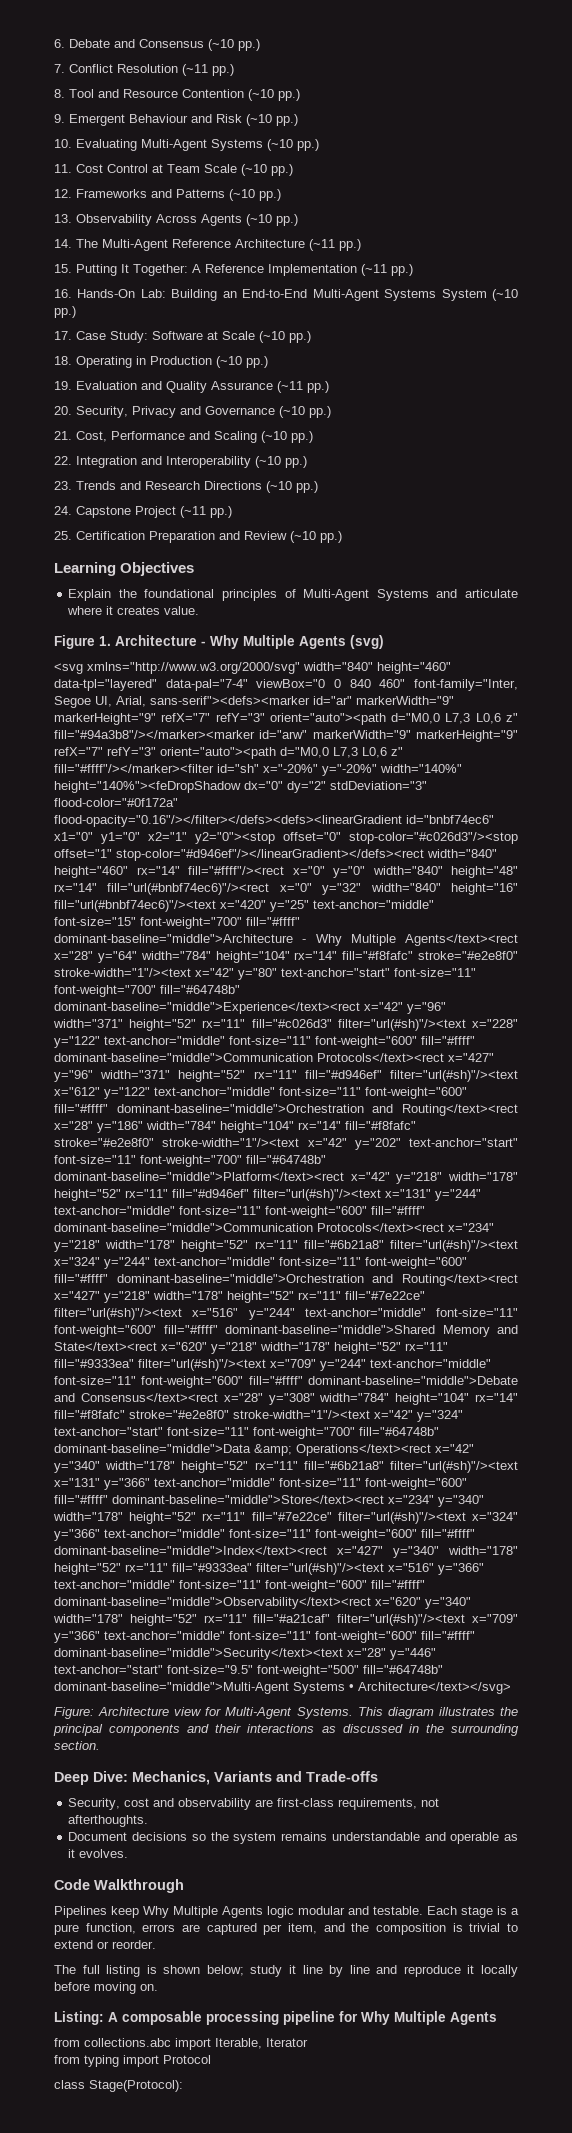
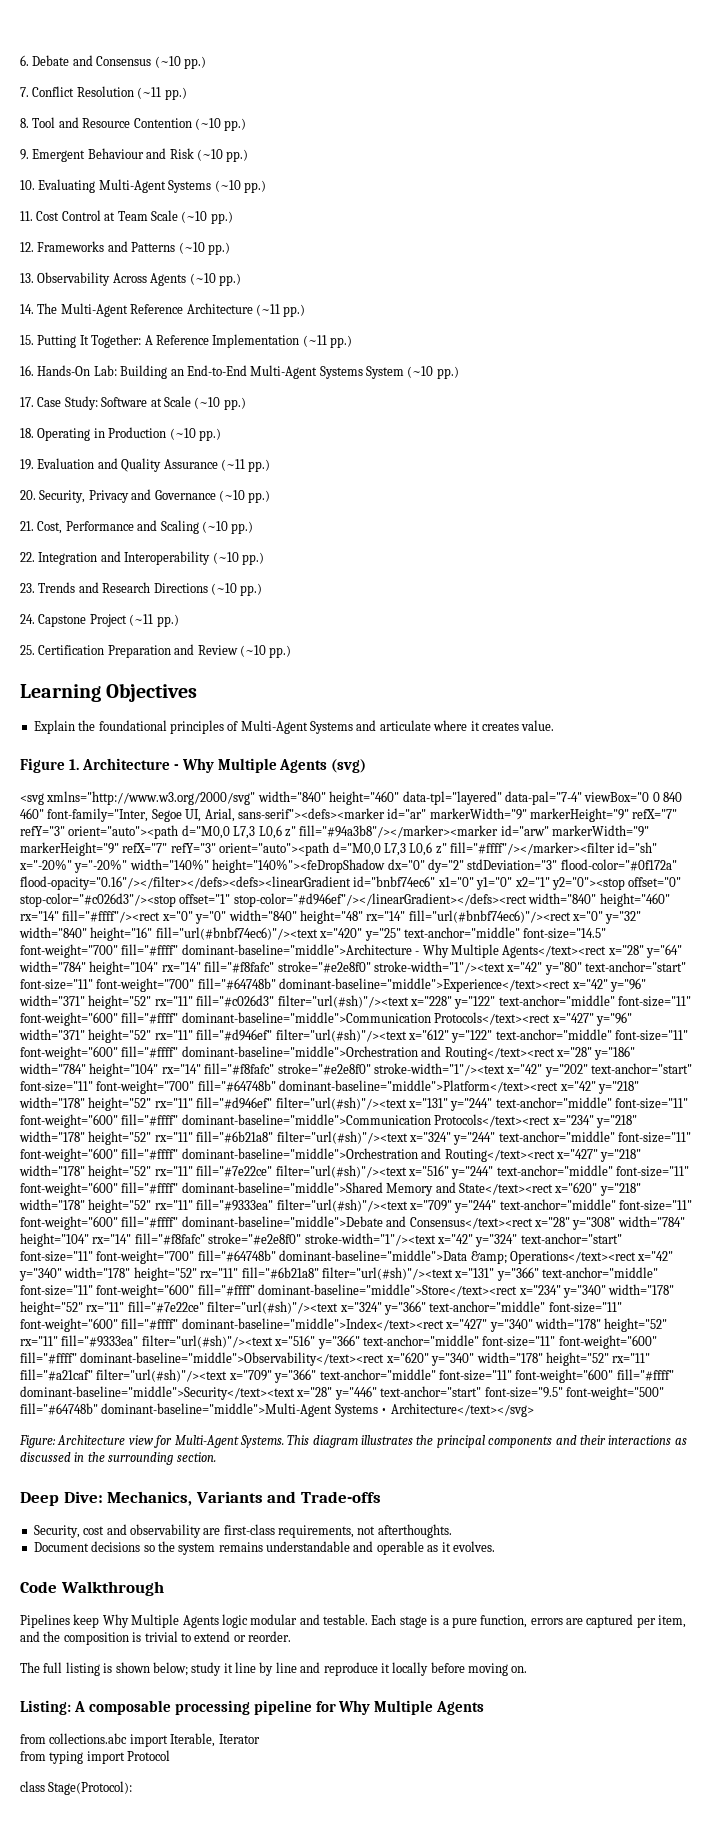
[54,917,136,926] font-size="15" -> [523,928,607,939] font-size="14.5"

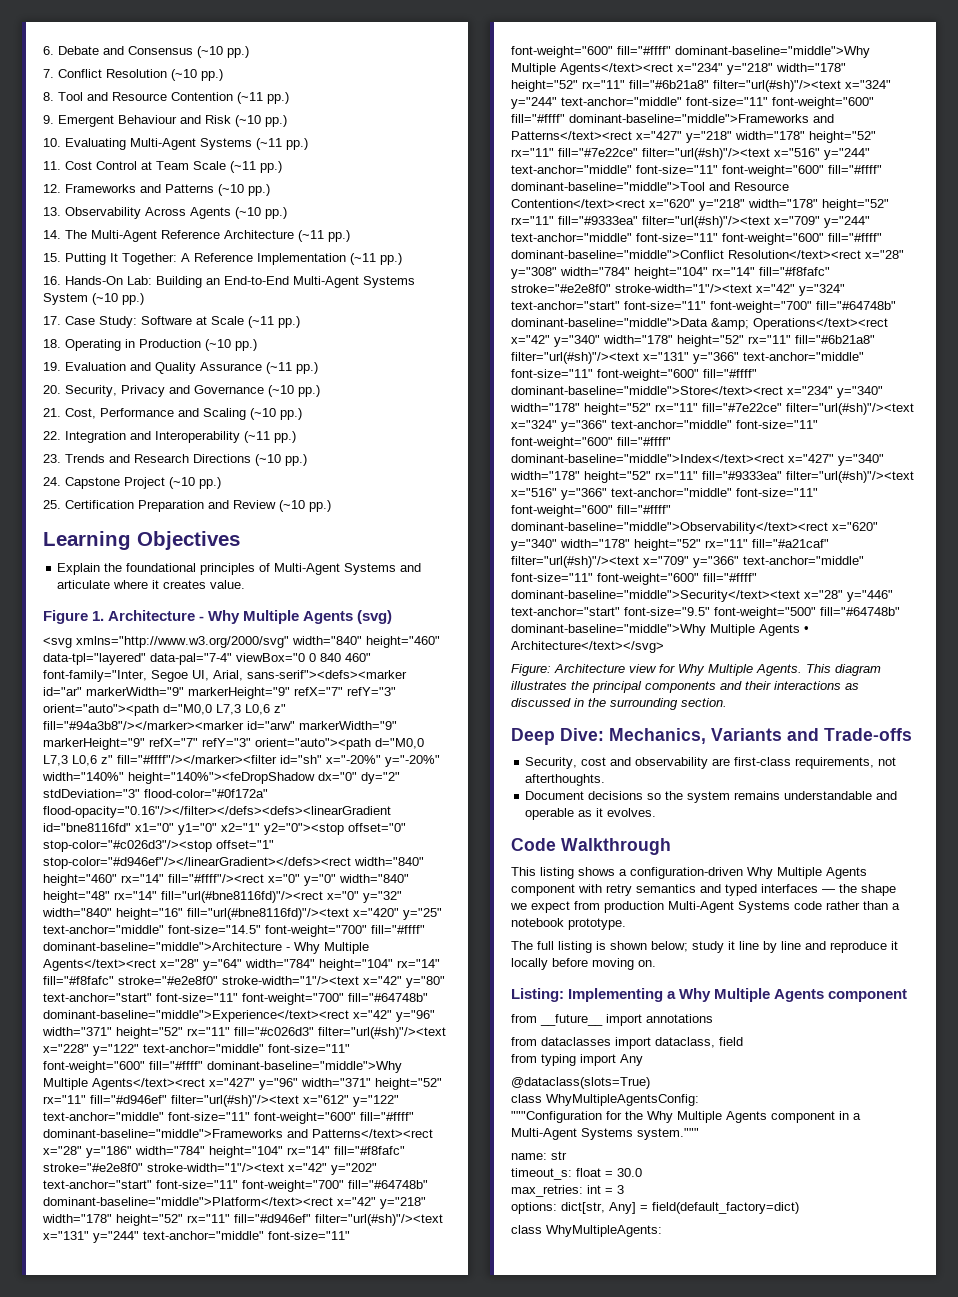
[137,87,162,99] (~11 -> [171,69,197,81] (~10
[194,118,221,130] (~10 -> [237,92,263,104] (~11
[214,180,241,192] (~10 -> [256,138,282,150] (~11
[181,211,208,223] (~10 -> [230,161,256,173] (~11
[194,397,221,409] (~10 -> [248,316,274,328] (~11
[212,552,239,564] (~10 -> [244,431,270,443] (~11
[129,614,154,626] (~11 -> [169,477,195,489] (~10
[353,876,436,887] id="bnbf74ec6" -> [43,823,131,832] id="bne8116fd"
[408,910,571,923] fill="url(#bnbf74ec6)"/><rect -> [161,891,323,903] fill="url(#bne8116fd)"/><rect
[155,927,318,940] fill="url(#bnbf74ec6)"/><text -> [187,908,349,920] fill="url(#bne8116fd)"/><text
[181,1012,551,1025] dominant-baseline="middle">Communication Protocols</text><rect -> [207,1061,402,1073] [43,1078,205,1090] dominant-baseline="middle">Why Multiple Agents</text><rect
[181,1046,555,1060] dominant-baseline="middle">Orchestration and Routing</text><rect -> [43,1129,433,1138] dominant-baseline="middle">Frameworks and Patterns</text><rect
[181,1114,551,1127] dominant-baseline="middle">Communication Protocols</text><rect -> [675,46,870,58] [511,63,673,75] dominant-baseline="middle">Why Multiple Agents</text><rect
[181,1148,555,1162] dominant-baseline="middle">Orchestration and Routing</text><rect -> [569,114,834,123] [511,131,632,140] dominant-baseline="middle">Frameworks and Patterns</text><rect
[181,1182,553,1196] dominant-baseline="middle">Shared Memory and State</text><rect -> [511,182,789,191] [511,199,645,208] dominant-baseline="middle">Tool and Resource Contention</text><rect
[181,1216,533,1229] dominant-baseline="middle">Debate and Consensus</text><rect -> [511,250,861,259] dominant-baseline="middle">Conflict Resolution</text><rect
[101,1403,378,1417] dominant-baseline="middle">Multi-Agent Systems -> [511,624,800,636] dominant-baseline="middle">Why Multiple Agents
[174,1435,284,1448] Multi-Agent Systems. -> [678,664,802,676] Why Multiple Agents.
[20,1614,687,1628] [20,1631,291,1645] Pipelines keep Why Multiple Agents logic modular and testable. Each stage is a pure function, errors are captured per item, and the composition is trivial to extend or reorder. -> [511,867,867,879] [511,884,896,896] [510,901,900,913] [511,918,626,930] This listing shows a configuration-driven Why Multiple Agents component with retry semantics and typed interfaces — the shape we expect from production Multi-Agent Systems code rather than a notebook prototype.
[73,1700,485,1715] [20,1733,260,1747] A composable processing pipeline for Why Multiple Agents // from collections.abc import Iterable, Iterator -> [568,988,908,1002] [511,1014,713,1026] [511,1037,743,1049] Implementing a Why Multiple Agents component // from __future__ import annotations // from dataclasses import dataclass, field
[127,1750,171,1761] [20,1781,133,1795] Protocol // class Stage(Protocol): -> [620,1054,643,1066] [511,1077,650,1089] [511,1094,699,1106] [511,1111,861,1123] [511,1128,699,1140] [511,1151,567,1160] [511,1168,642,1180] [511,1185,624,1197] [511,1202,799,1214] [511,1225,662,1237] Any // @dataclass(slots=True) // class WhyMultipleAgentsConfig: // """Configuration for the Why Multiple Agents component in a Multi-Agent Systems system.""" // name: str // timeout_s: float = 30.0 // max_retries: int = 3 // options: dict[str, Any] = field(default_factory=dict) // class WhyMultipleAgents:

